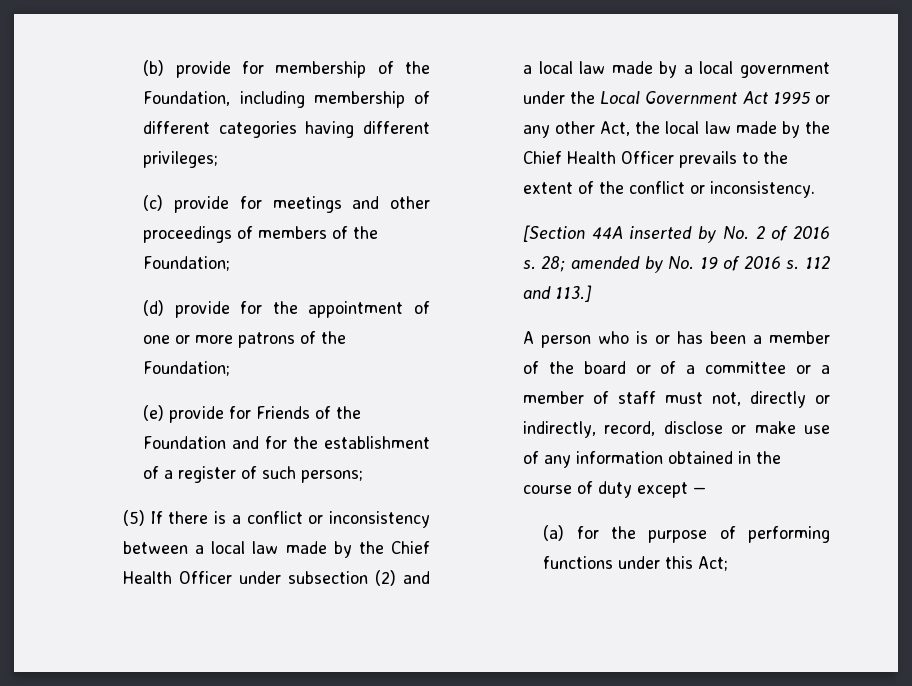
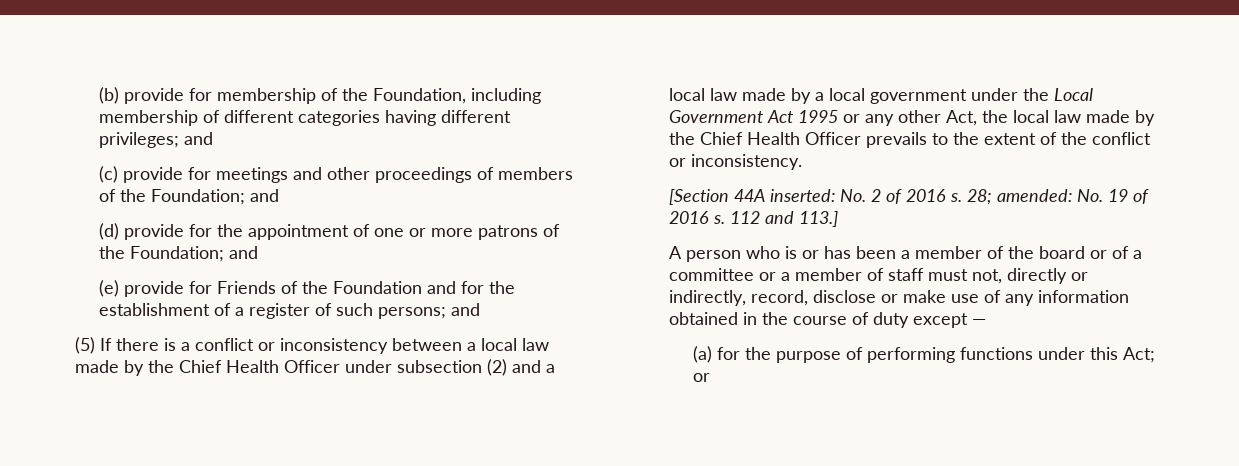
(219, 159) none -> [183,132,213,145] and
(231, 263) none -> [249,189,279,202] and
(231, 368) none -> [228,246,258,259] and
(364, 476) none -> [450,303,480,316] and
[629,226,717,243] inserted by -> [770,189,836,202] inserted:
[571,256,663,273] amended by -> [997,189,1073,202] amended:
(729, 563) none -> [692,373,710,382] or

